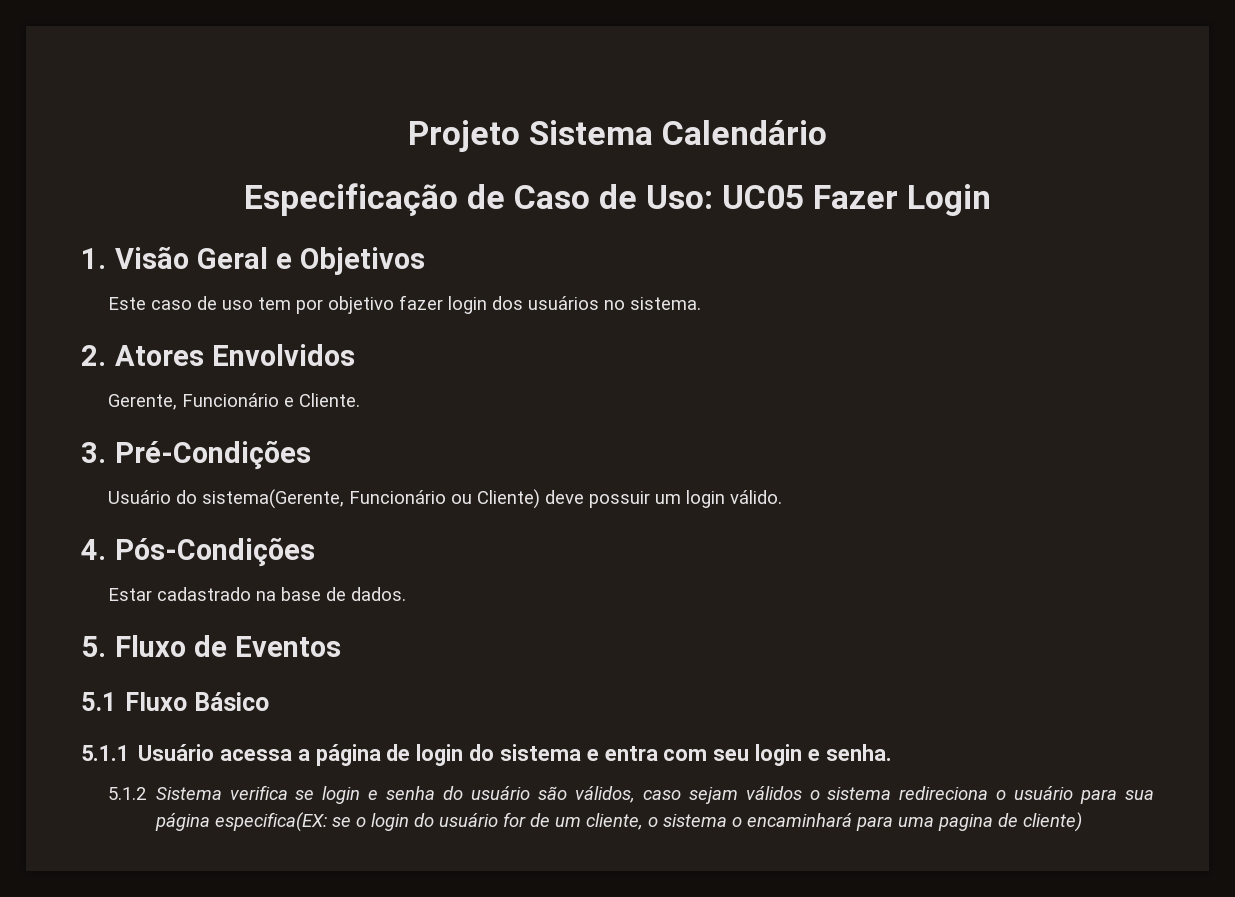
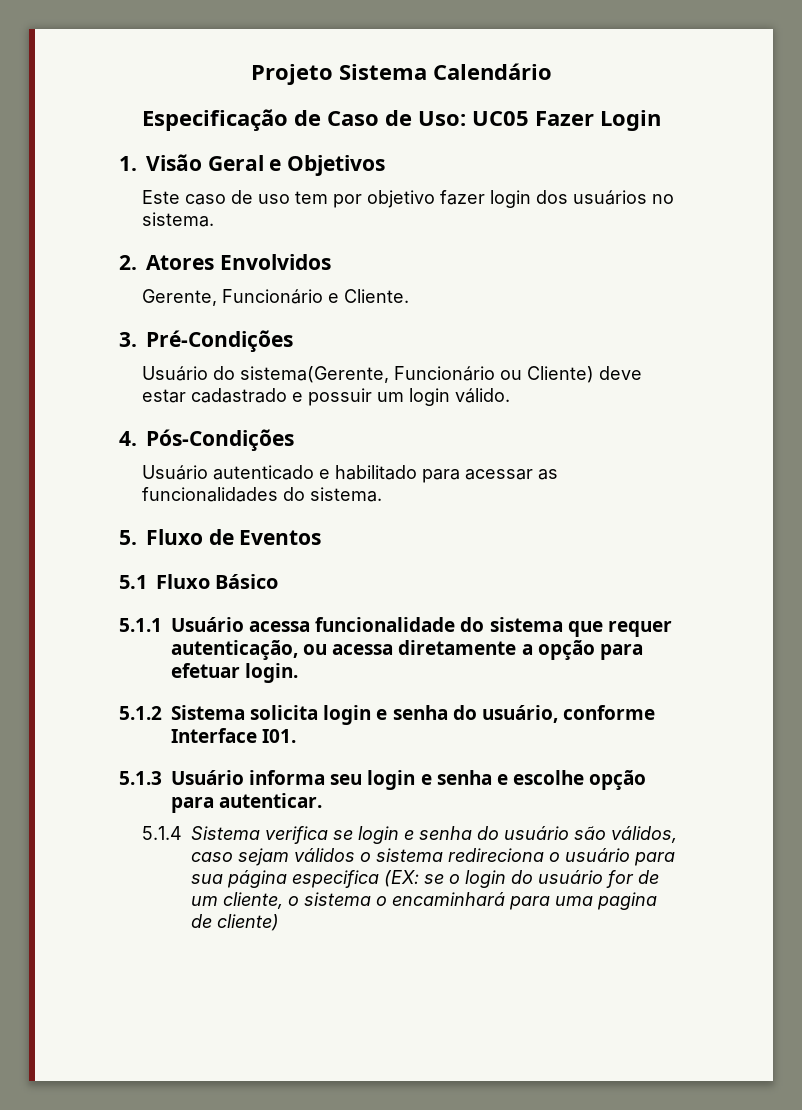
(585, 497) none -> [142,388,304,403] estar cadastrado e
[108,587,407,601] Estar cadastrado na base de dados. -> [142,465,559,483] [142,487,383,502] Usuário autenticado e habilitado para acessar as funcionalidades do sistema.
[297,744,892,766] [108,787,147,800] a página de login do sistema e entra com seu login e senha. // 5.1.2 -> [315,617,672,637] [171,640,643,660] [171,663,299,683] [119,705,655,725] [171,728,297,743] [119,770,647,790] [171,793,323,813] [142,826,183,840] funcionalidade do sistema que requer autenticação, ou acessa diretamente a opção para efetuar login. // 5.1.2 Sistema solicita login e senha do usuário, conforme Interface I01. // 5.1.3 Usuário informa seu login e senha e escolhe opção para autenticar. // 5.1.4
[214,812,327,832] especifica(EX: -> [292,870,420,888] especifica (EX:

